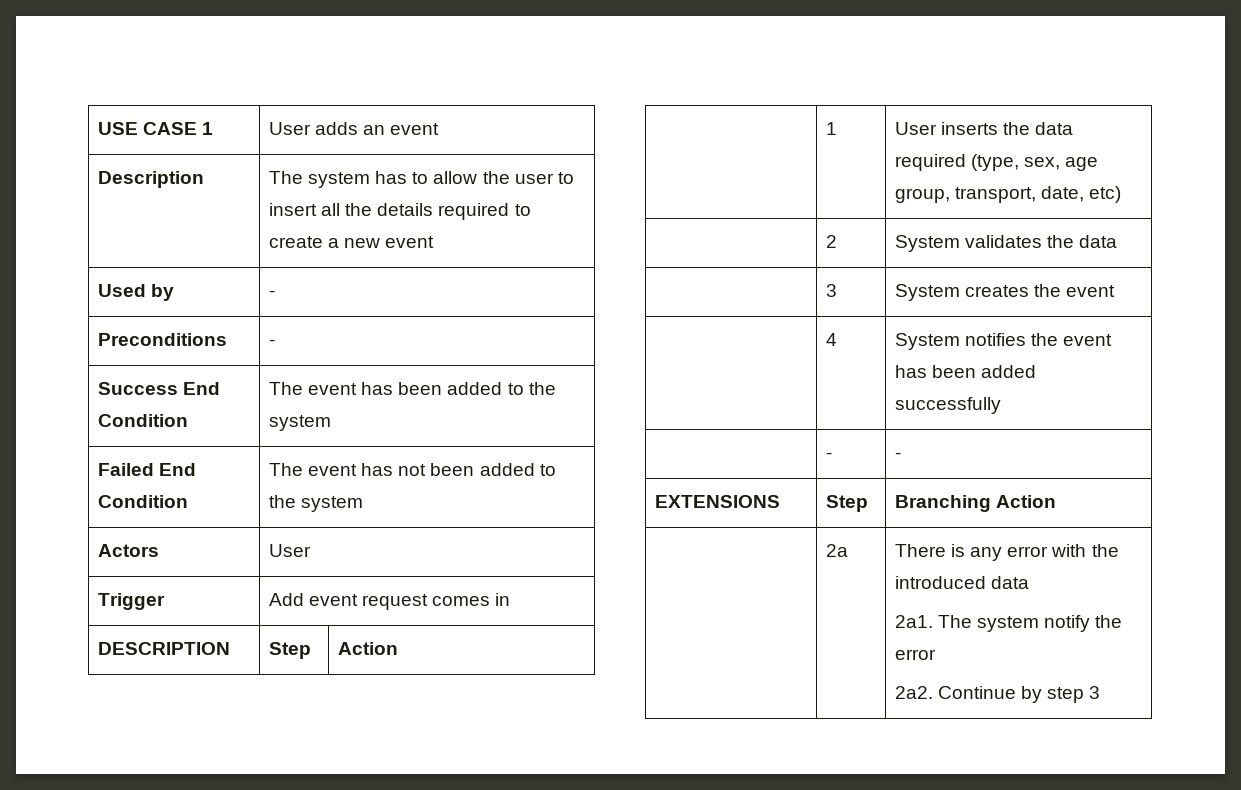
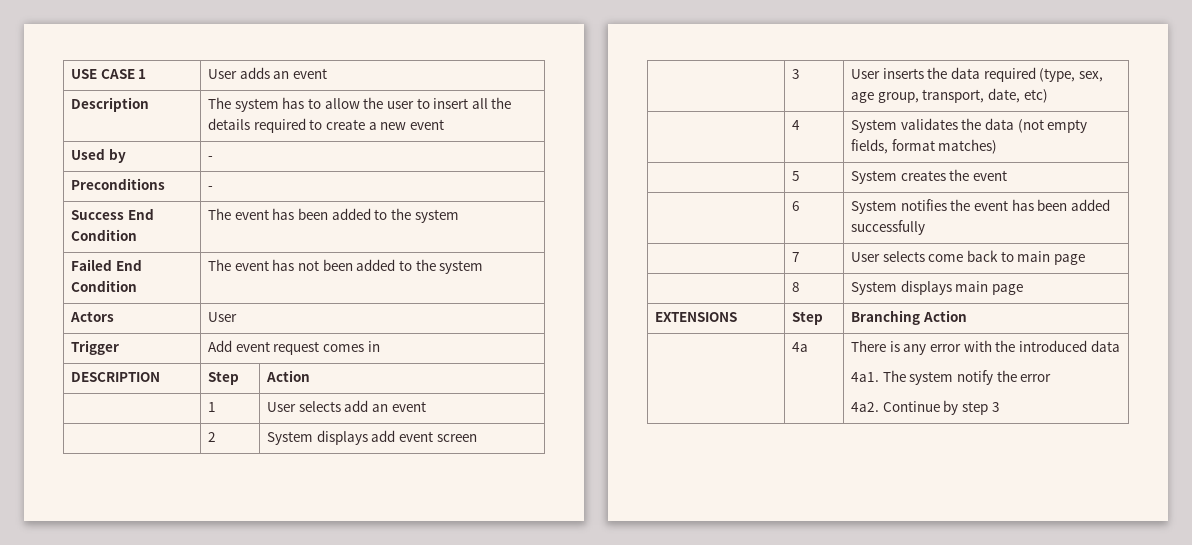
(837, 128) none -> [267,400,426,412] [208,432,217,442] [267,430,477,445] [792,69,801,79] | User selects add an event // | 2 | System displays add event screen // | 3
[825,235,837,248] 2 -> [792,120,801,130] 4
[825,284,837,297] // | 3 -> [1017,119,1088,133] [851,139,998,154] [792,171,801,181] (not empty fields, format matches) // | 5
[825,333,837,346] 4 -> [792,201,801,211] 6
[825,452,832,459] [894,452,901,459] - | - -> [792,252,801,262] [851,250,1085,265] [792,282,801,292] [851,280,1023,295] 7 | User selects come back to main page // | 8 | System displays main page
[825,544,848,557] 2a -> [792,342,809,352] 4a
[894,615,933,628] 2a1. -> [851,372,880,382] 4a1.
[894,686,933,699] 2a2. -> [851,402,880,412] 4a2.

